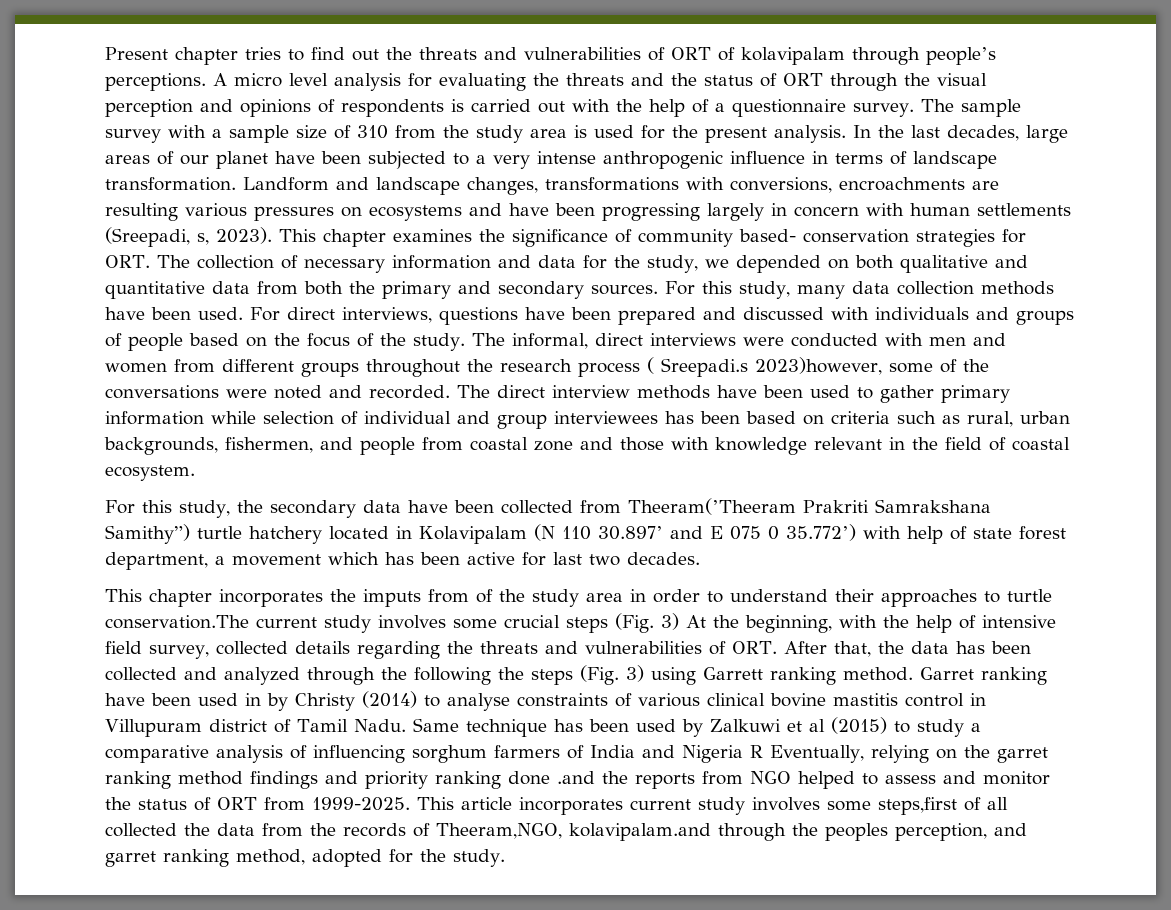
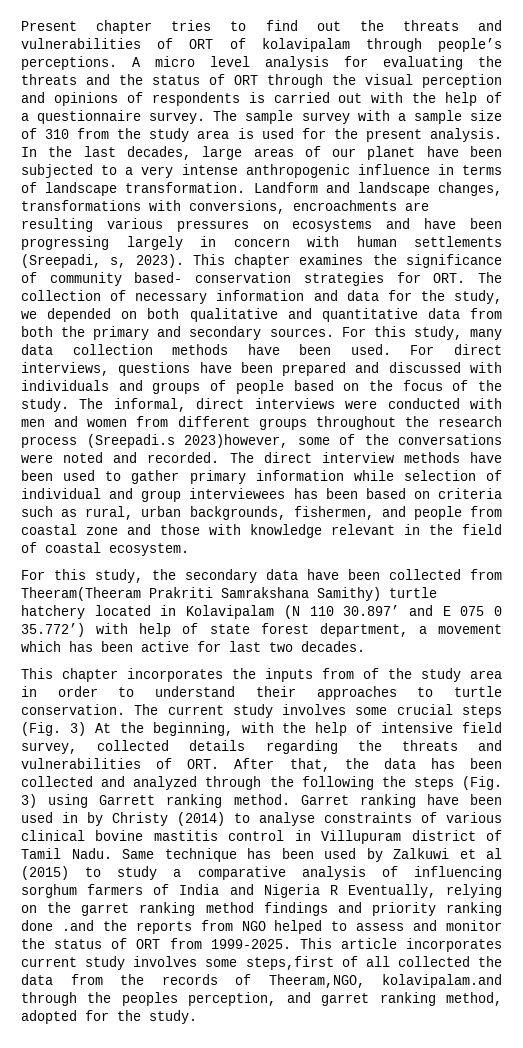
[647,357,748,377] ( Sreepadi.s -> [86,434,175,448] (Sreepadi.s
[627,498,796,515] Theeram(’Theeram -> [21,587,141,601] Theeram(Theeram
[105,524,190,544] Samithy”) -> [317,587,381,601] Samithy)
[363,589,421,607] imputs -> [265,668,313,682] inputs
[105,615,249,629] conservation.The -> [21,704,159,715] conservation. The

